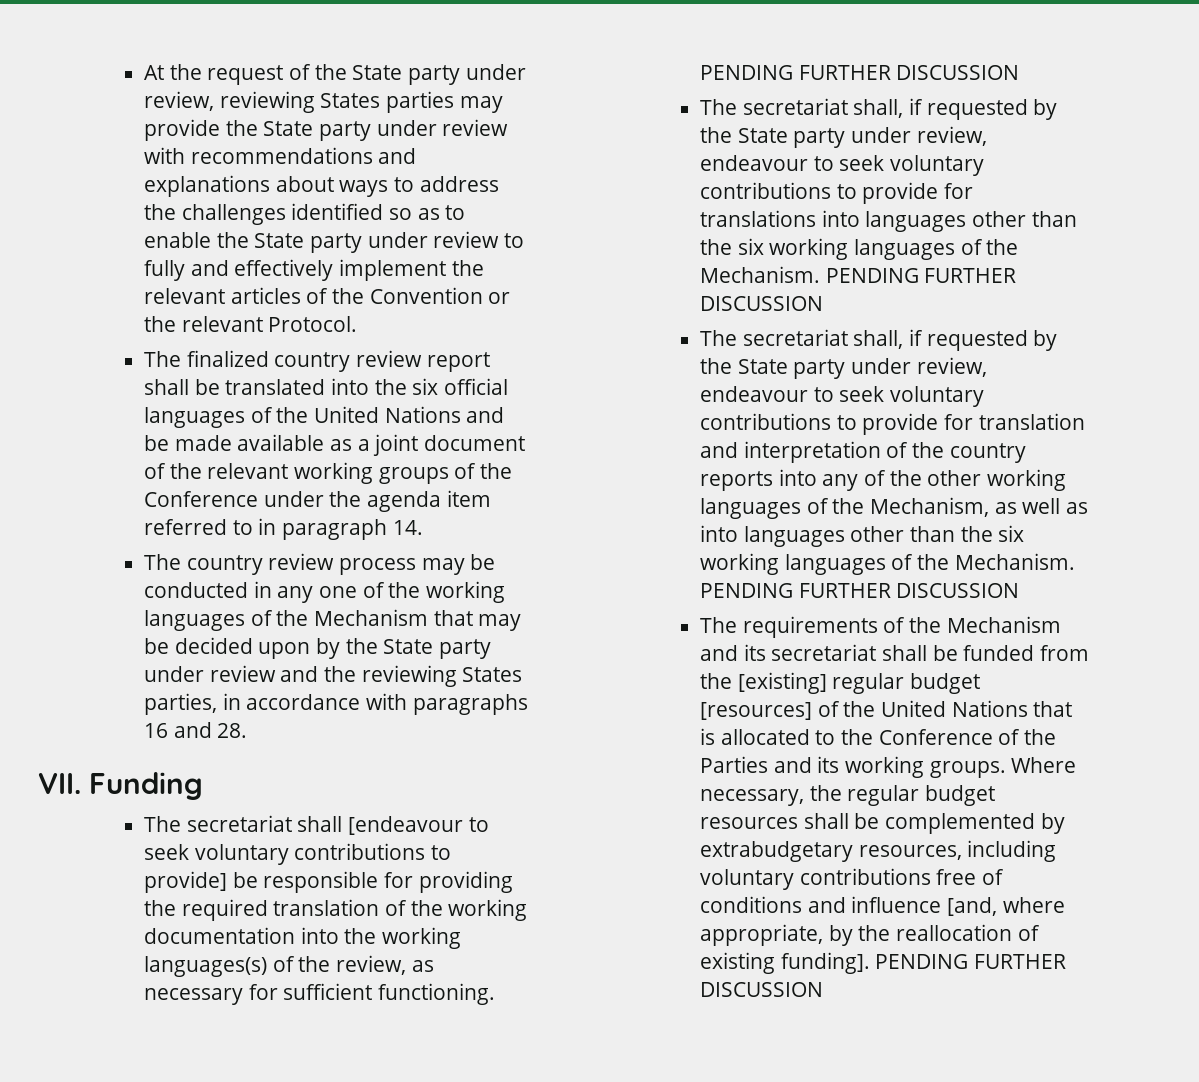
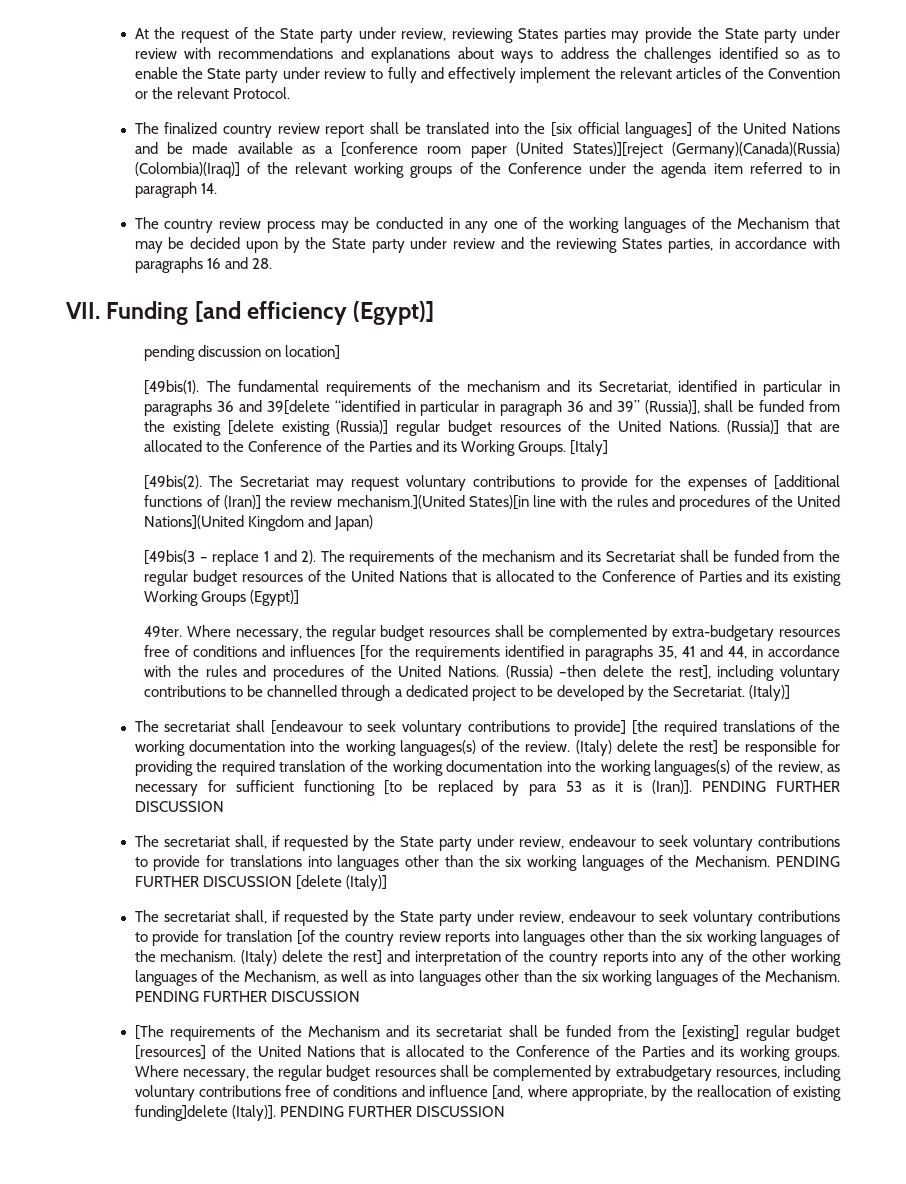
[412,378,509,395] [144,407,246,428] six official languages -> [551,122,693,138] [six official languages]
[373,434,526,456] joint document -> [341,142,841,158] [134,162,240,178] [conference room paper (United States)][reject (Germany)(Canada)(Russia) (Colombia)(Iraq)]
(203, 786) none -> [194,301,435,325] [144,345,341,361] [144,380,841,396] [144,400,841,416] [144,420,840,436] [144,440,608,456] [144,475,840,491] [144,495,841,511] [144,515,374,531] [144,550,841,566] [144,570,842,586] [144,590,300,606] [144,625,841,641] [144,645,841,661] [144,665,840,681] [144,685,790,701] [and efficiency (Egypt)] // pending discussion on location] // [49bis(1). The fundamental requirements of the mechanism and its Secretariat, identified in particular in paragraphs 36 and 39[delete “identified in particular in paragraph 36 and 39” (Russia)], shall be funded from the existing [delete existing (Russia)] regular budget resources of the United Nations. (Russia)] that are allocated to the Conference of the Parties and its Working Groups. [Italy] // [49bis(2). The Secretariat may request voluntary contributions to provide for the expenses of [additional functions of (Iran)] the review mechanism.](United States)[in line with the rules and procedures of the United Nations](United Kingdom and Japan) // [49bis(3 – replace 1 and 2). The requirements of the mechanism and its Secretariat shall be funded from the regular budget resources of the United Nations that is allocated to the Conference of Parties and its existing Working Groups (Egypt)] // 49ter. Where necessary, the regular budget resources shall be complemented by extra-budgetary resources free of conditions and influences [for the requirements identified in paragraphs 35, 41 and 44, in accordance with the rules and procedures of the United Nations. (Russia) –then delete the rest], including voluntary contributions to be channelled through a dedicated project to be developed by the Secretariat. (Italy)]
(228, 882) none -> [632,720,841,736] [134,740,719,756] [the required translations of the working documentation into the working languages(s) of the review. (Italy) delete the rest]
[378,983,496,1005] functioning. -> [303,780,692,796] functioning [to be replaced by para 53 as it is (Iran)].
(824, 303) none -> [295,875,387,891] [delete (Italy)]
(1085, 421) none -> [296,930,841,946] [134,950,383,966] [of the country review reports into languages other than the six working languages of the mechanism. (Italy) delete the rest]
[700,617,738,633] The -> [134,1025,164,1040] [The
[780,952,870,974] funding]. -> [134,1105,276,1121] funding]delete (Italy)].

